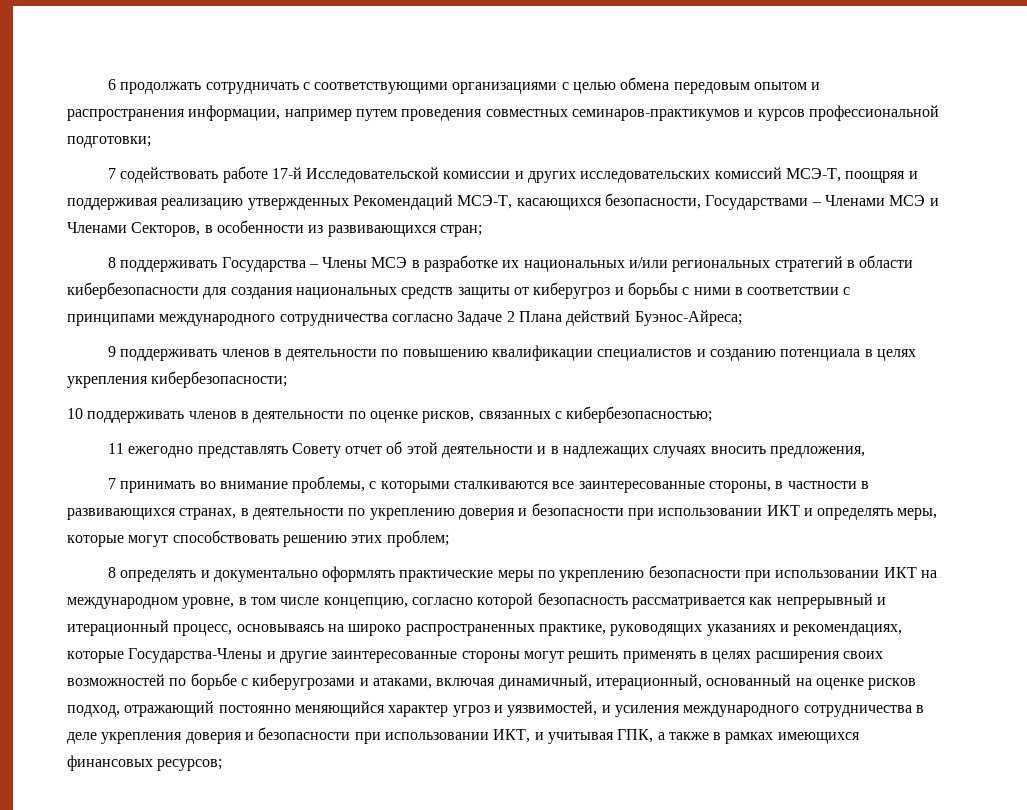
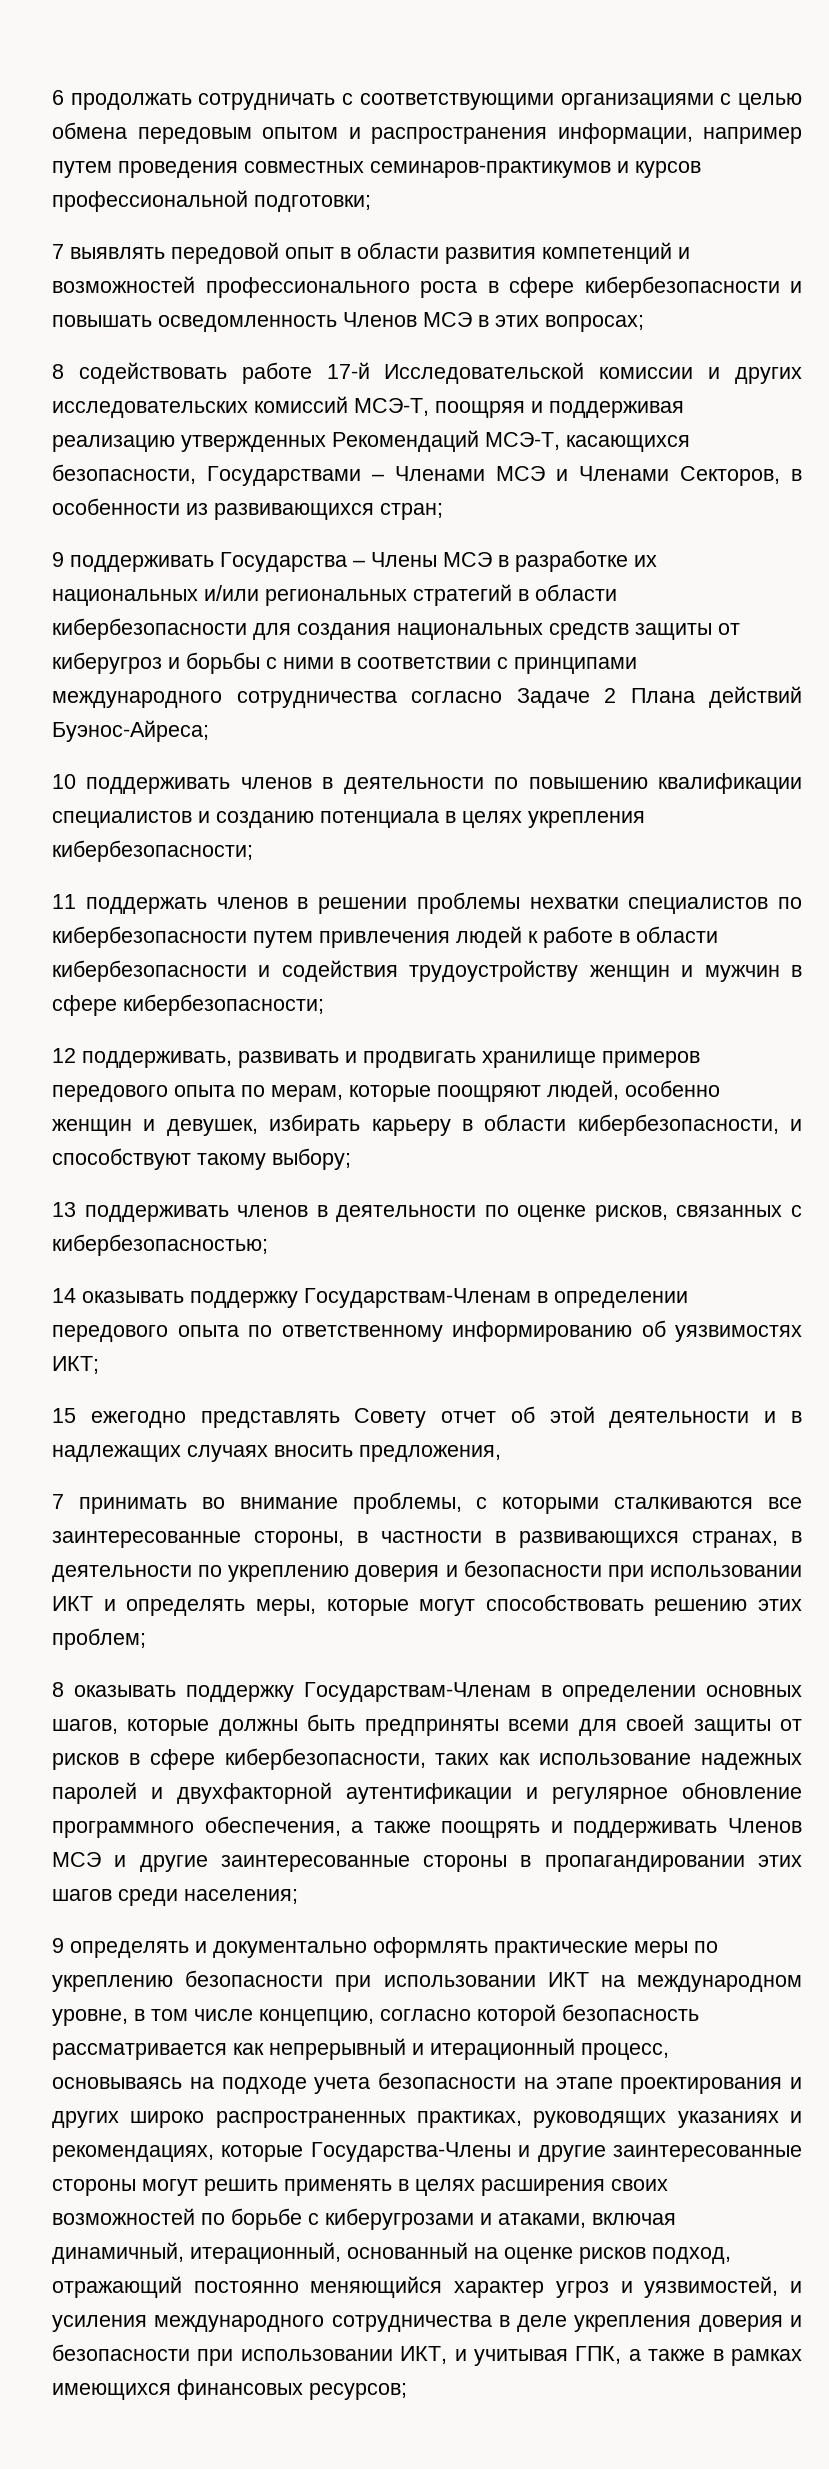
(116, 173) none -> [70,242,690,264] [52,276,802,298] [52,312,644,332] [52,364,64,379] выявлять передовой опыт в области развития компетенций и возможностей профессионального роста в сфере кибербезопасности и повышать осведомленность Членов МСЭ в этих вопросах; // 8
[107,257,116,268] 8 -> [52,552,64,567] 9
[107,346,116,357] 9 -> [52,774,76,789] 10
[67,408,83,419] 10 -> [52,892,802,914] [52,926,718,948] [52,960,802,982] [52,994,324,1016] [52,1048,700,1068] [52,1080,720,1102] [52,1114,802,1136] [52,1148,351,1170] [52,1202,76,1217] 11 поддержать членов в решении проблемы нехватки специалистов по кибербезопасности путем привлечения людей к работе в области кибербезопасности и содействия трудоустройству женщин и мужчин в сфере кибербезопасности; // 12 поддерживать, развивать и продвигать хранилище примеров передового опыта по мерам, которые поощряют людей, особенно женщин и девушек, избирать карьеру в области кибербезопасности, и способствуют такому выбору; // 13
[107,443,124,454] 11 -> [52,1288,688,1308] [52,1320,802,1342] [52,1356,99,1374] [52,1408,76,1423] 14 оказывать поддержку Государствам-Членам в определении передового опыта по ответственному информированию об уязвимостях ИКТ; // 15
(116, 572) none -> [74,1682,802,1702] [52,1714,803,1736] [52,1748,802,1770] [52,1782,802,1804] [52,1816,802,1838] [52,1852,802,1872] [52,1889,298,1906] [52,1938,64,1953] оказывать поддержку Государствам-Членам в определении основных шагов, которые должны быть предприняты всеми для своей защиты от рисков в сфере кибербезопасности, таких как использование надежных паролей и двухфакторной аутентификации и регулярное обновление программного обеспечения, а также поощрять и поддерживать Членов МСЭ и другие заинтересованные стороны в пропагандировании этих шагов среди населения; // 9
(344, 628) none -> [221,2072,802,2094] [52,2111,119,2128] подходе учета безопасности на этапе проектирования и других
[538,624,606,636] практике, -> [416,2111,522,2128] практиках,

